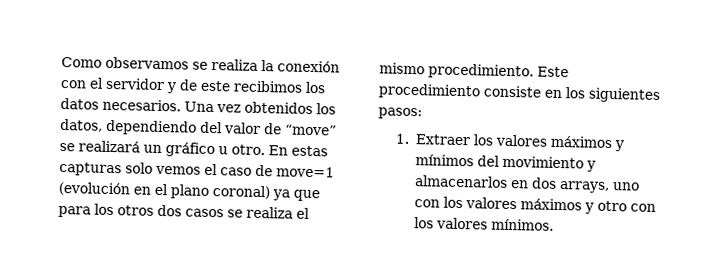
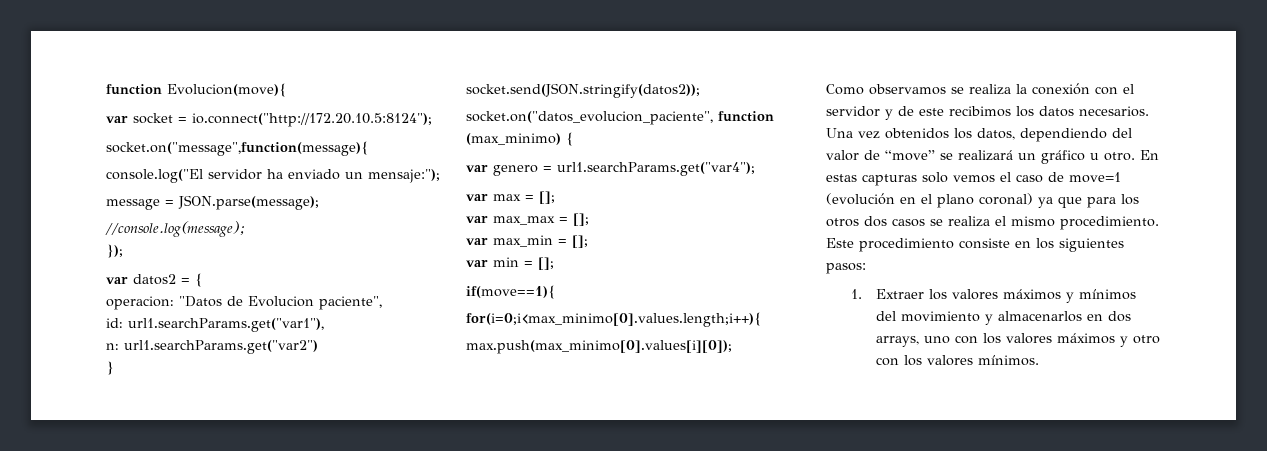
(61, 62) none -> [106,83,287,97] [106,113,432,127] [106,141,369,156] [106,169,440,183] [106,195,319,210] [105,221,246,237] [106,244,123,258] [106,273,203,287] [106,296,382,310] [106,318,324,332] [106,340,318,354] [106,361,114,375] [466,83,700,98] [466,111,774,125] [466,132,574,146] [466,162,755,176] [466,191,555,204] [466,213,589,226] [466,235,588,248] [466,257,554,270] [466,285,556,299] [466,312,762,327] [466,340,732,354] function Evolucion(move){ // var socket = io.connect("http://172.20.10.5:8124"); // socket.on("message",function(message){ // console.log("El servidor ha enviado un mensaje:"); // message = JSON.parse(message); // //console.log(message); // }); // var datos2 = { // operacion: "Datos de Evolucion paciente", // id: url1.searchParams.get("var1"), // n: url1.searchParams.get("var2") // } // socket.send(JSON.stringify(datos2)); // socket.on("datos_evolucion_paciente", function (max_minimo) { // var genero = url1.searchParams.get("var4"); // var max = []; // var max_max = []; // var max_min = []; // var min = []; // if(move==1){ // for(i=0;i<max_minimo[0].values.length;i++){ // max.push(max_minimo[0].values[i][0]); //

